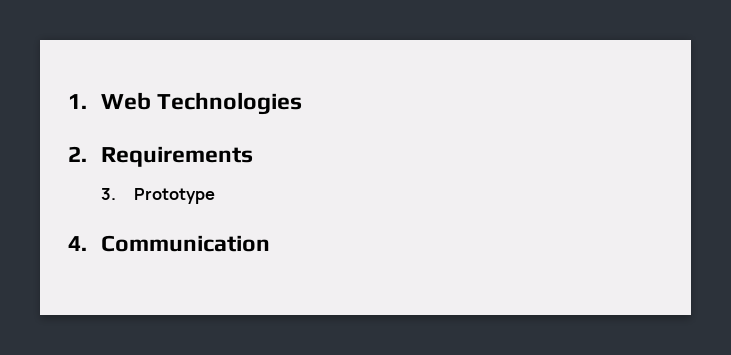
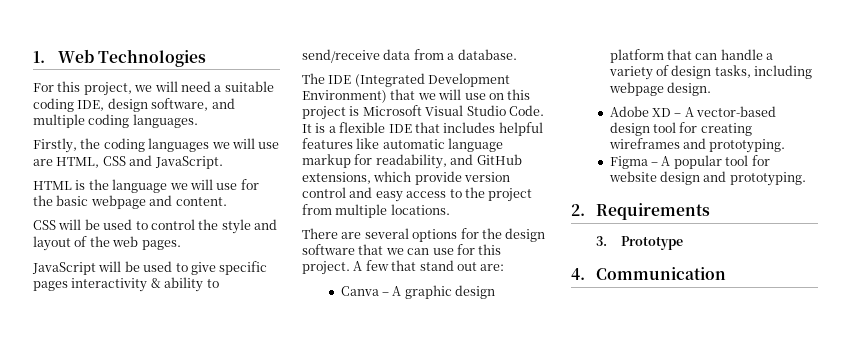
(303, 103) none -> [33,81,274,96] [33,98,235,112] [33,114,198,128] [33,138,280,153] [33,155,223,169] [33,179,259,193] [33,195,227,209] [33,219,277,234] [33,236,181,251] [32,261,268,275] [33,277,219,292] [302,49,517,63] [302,73,511,87] [302,89,531,103] [302,105,544,120] [302,122,543,136] [302,138,504,152] [302,154,522,169] [302,171,511,185] [302,187,533,202] [302,204,450,218] [302,228,546,242] [302,244,502,255] [302,260,505,275] [340,285,496,299] [609,49,774,63] [608,65,813,80] [608,82,712,96] [609,106,777,117] [609,122,752,136] [608,138,786,153] [609,155,770,169] [608,171,806,186] // For this project, we will need a suitable coding IDE, design software, and multiple coding languages. // Firstly, the coding languages we will use are HTML, CSS and JavaScript. // HTML is the language we will use for the basic webpage and content. // CSS will be used to control the style and layout of the web pages. // JavaScript will be used to give specific pages interactivity & ability to send/receive data from a database. // The IDE (Integrated Development Environment) that we will use on this project is Microsoft Visual Studio Code. It is a flexible IDE that includes helpful features like automatic language markup for readability, and GitHub extensions, which provide version control and easy access to the project from multiple locations. // There are several options for the design software that we can use for this project. A few that stand out are: // Canva – A graphic design platform that can handle a variety of design tasks, including webpage design. // Adobe XD – A vector-based design tool for creating wireframes and prototyping. // Figma – A popular tool for website design and prototyping.

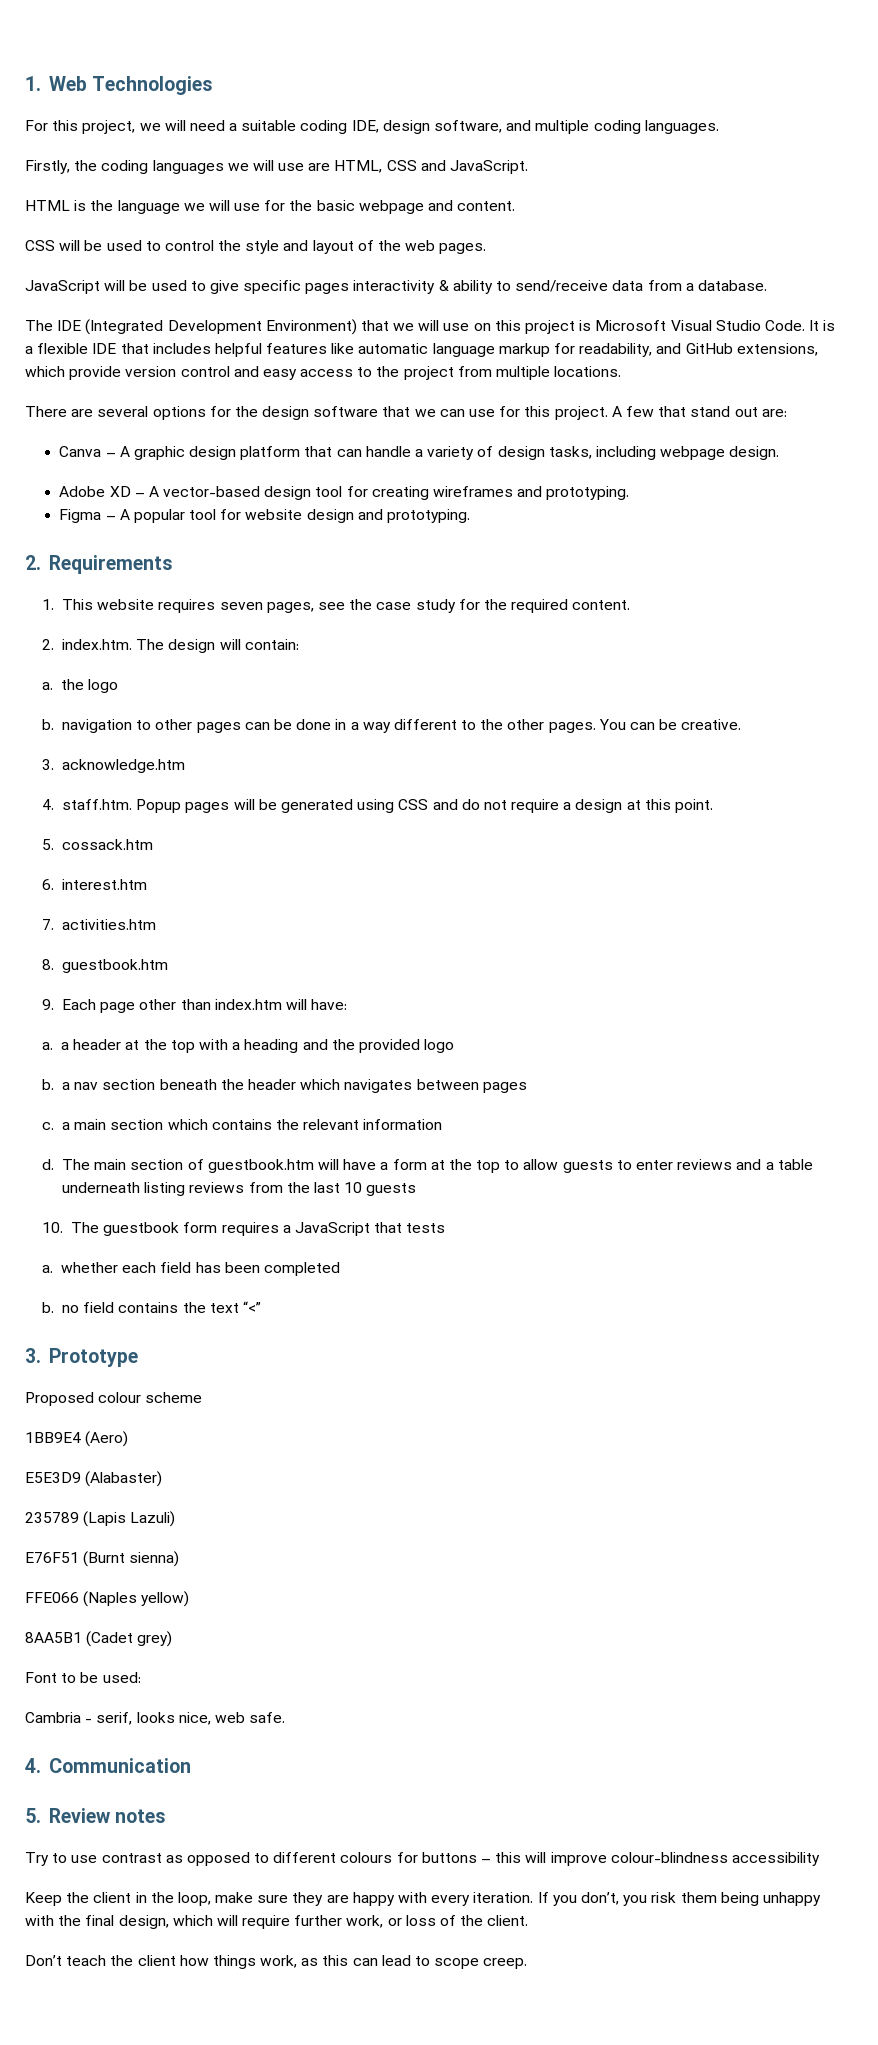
[595,236,683,250] [571,267,726,280] 3. Prototype // 4. Communication -> [42,599,631,613] [42,639,299,653] [42,679,119,693] [42,719,742,733] [42,759,186,773] [42,799,713,813] [42,839,154,850] [42,879,148,890] [42,919,157,930] [42,959,169,973] [42,999,348,1013] [42,1039,455,1053] [42,1079,527,1093] [42,1119,443,1130] [42,1159,813,1173] [62,1182,417,1196] [42,1222,446,1236] [42,1262,340,1276] [42,1301,261,1313] [25,1348,138,1367] [25,1392,203,1406] [25,1431,129,1447] [25,1471,163,1487] [25,1511,176,1527] [25,1551,180,1567] [25,1591,190,1607] [25,1631,173,1647] [25,1672,141,1683] [25,1712,286,1725] [25,1758,191,1773] [25,1808,166,1823] [25,1852,820,1866] [25,1892,821,1906] [25,1915,529,1929] [25,1955,528,1969] 1. This website requires seven pages, see the case study for the required content. // 2. index.htm. The design will contain: // a. the logo // b. navigation to other pages can be done in a way different to the other pages. You can be creative. // 3. acknowledge.htm // 4. staff.htm. Popup pages will be generated using CSS and do not require a design at this point. // 5. cossack.htm // 6. interest.htm // 7. activities.htm // 8. guestbook.htm // 9. Each page other than index.htm will have: // a. a header at the top with a heading and the provided logo // b. a nav section beneath the header which navigates between pages // c. a main section which contains the relevant information // d. The main section of guestbook.htm will have a form at the top to allow guests to enter reviews and a table underneath listing reviews from the last 10 guests // 10. The guestbook form requires a JavaScript that tests // a. whether each field has been completed // b. no field contains the text “<” // 3. Prototype // Proposed colour scheme // 1BB9E4 (Aero) // E5E3D9 (Alabaster) // 235789 (Lapis Lazuli) // E76F51 (Burnt sienna) // FFE066 (Naples yellow) // 8AA5B1 (Cadet grey) // Font to be used: // Cambria - serif, looks nice, web safe. // 4. Communication // 5. Review notes // Try to use contrast as opposed to different colours for buttons – this will improve colour-blindness accessibility // Keep the client in the loop, make sure they are happy with every iteration. If you don’t, you risk them being unhappy with the final design, which will require further work, or loss of the client. // Don’t teach the client how things work, as this can lead to scope creep.

